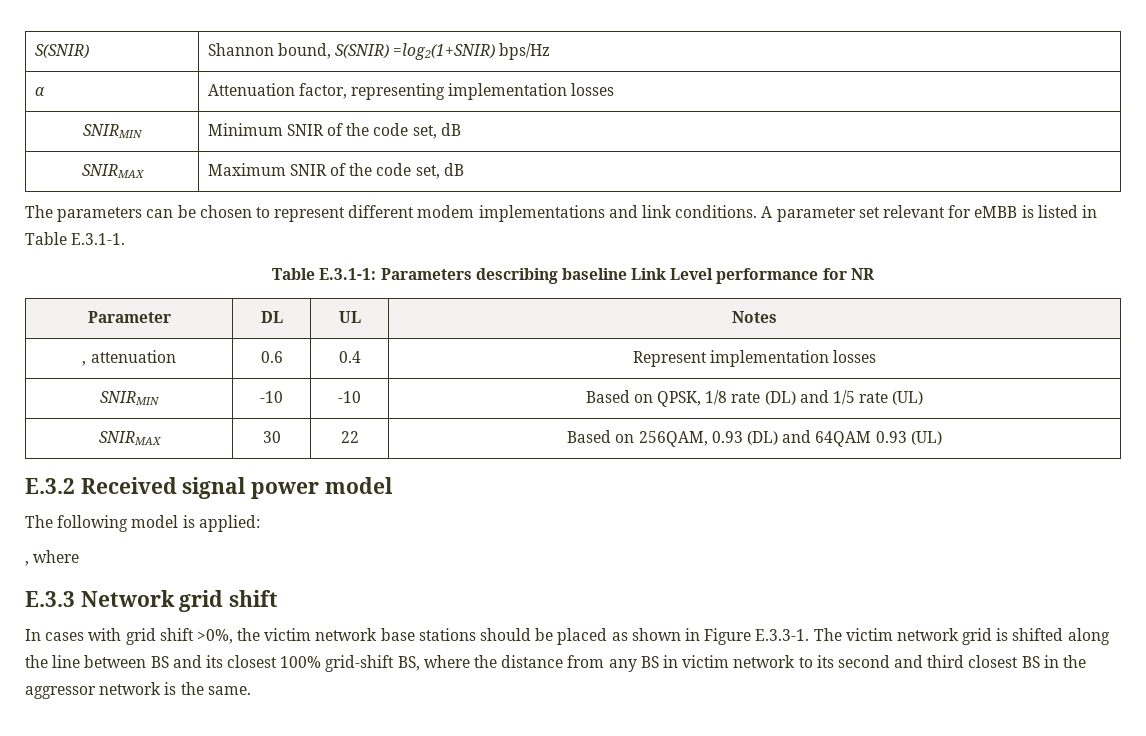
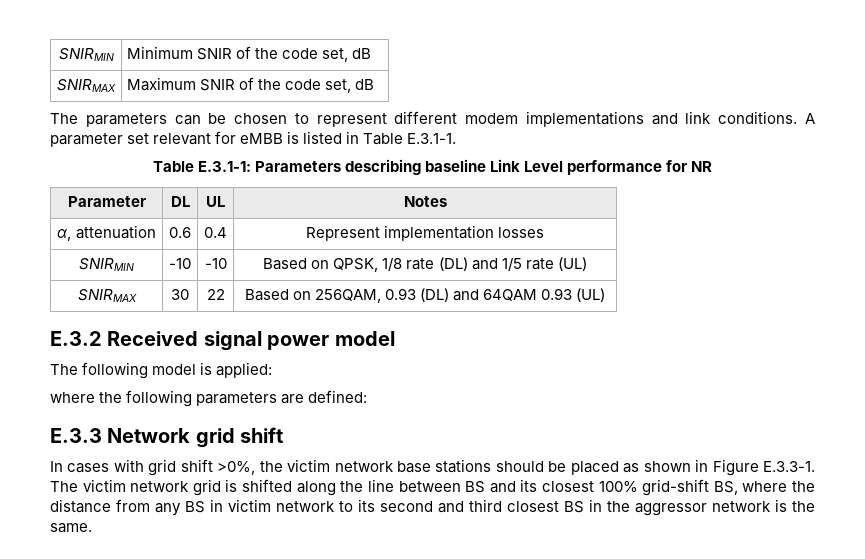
[34,44,89,59] [207,43,551,60] [34,87,45,96] [207,83,615,100] S(SNIR) | Shannon bound, S(SNIR) =log2(1+SNIR) bps/Hz // α | Attenuation factor, representing implementation losses // -> (58, 54) none
[82,361,87,366] , -> [57,229,72,241] α,
[25,550,80,566] , where -> [50,390,368,407] where the following parameters are defined:

